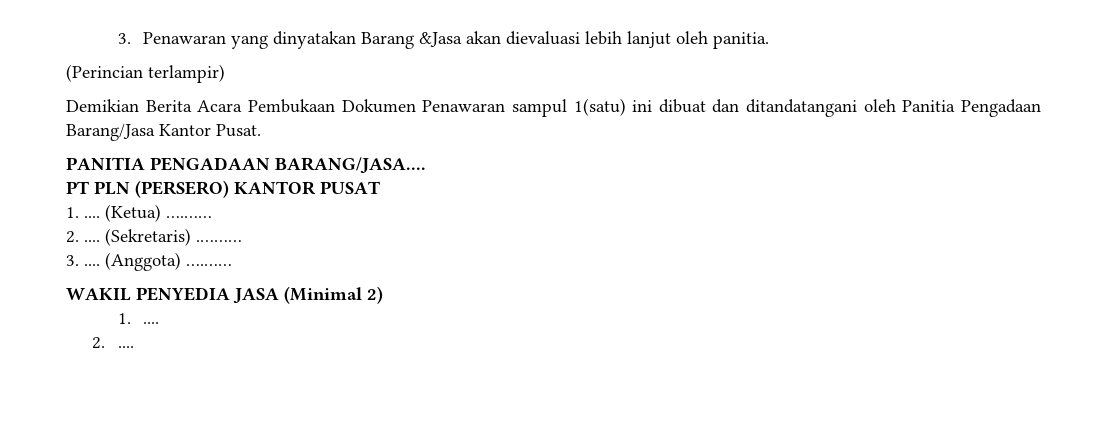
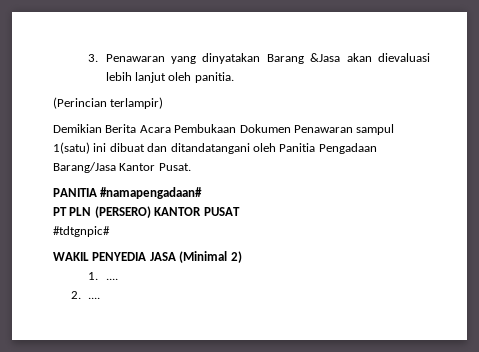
[150,157,426,174] PENGADAAN BARANG/JASA.... -> [100,187,203,199] #namapengadaan#
[66,204,212,222] [66,228,242,246] [66,252,232,271] 1. .... (Ketua) ….…… // 2. .... (Sekretaris) .……… // 3. .... (Anggota) ….…… -> [53,226,110,237] #tdtgnpic#

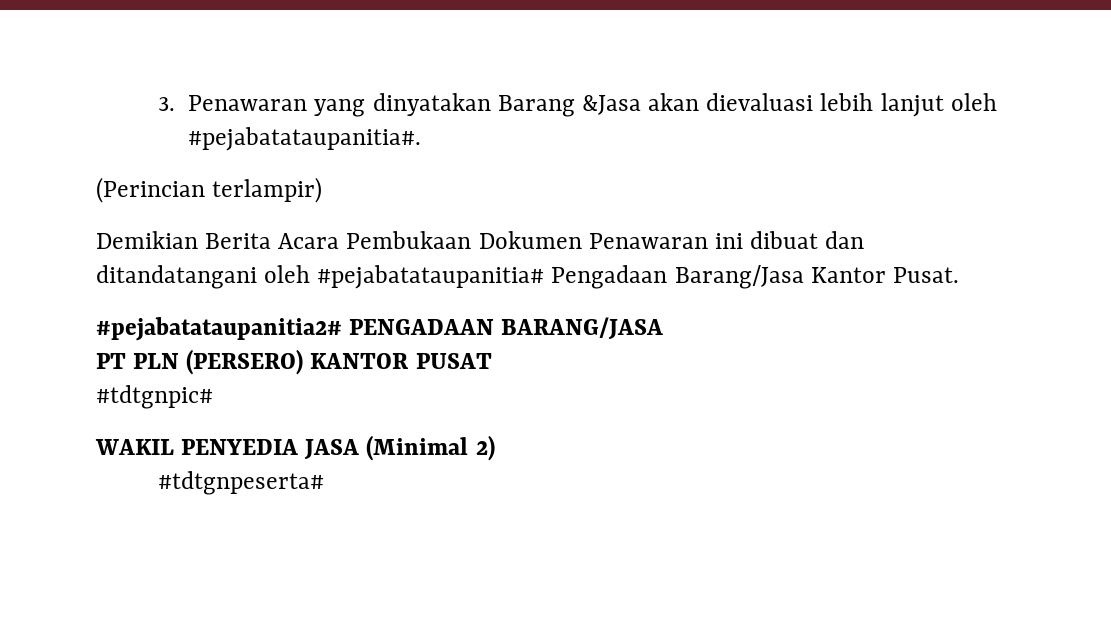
[194,72,234,83] panitia. -> [188,127,422,151] #pejabatataupanitia#.
[356,124,395,135] [53,142,90,154] sampul 1(satu) -> (708, 241) none
[279,143,316,152] Panitia -> [317,265,545,289] #pejabatataupanitia#
[53,187,203,199] PANITIA #namapengadaan# -> [96,317,664,341] #pejabatataupanitia2# PENGADAAN BARANG/JASA
[88,272,118,280] [70,291,101,299] 1. .... // 2. .... -> [157,471,324,495] #tdtgnpeserta#

